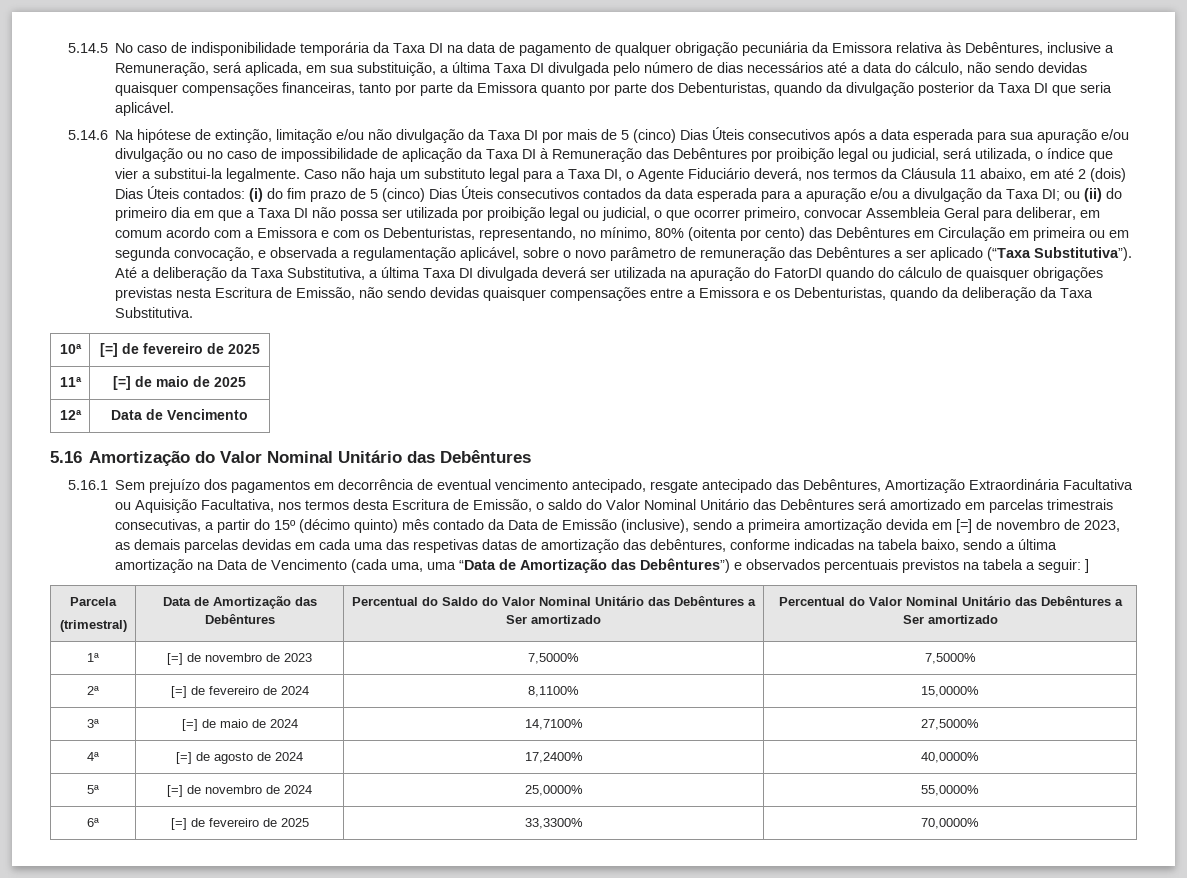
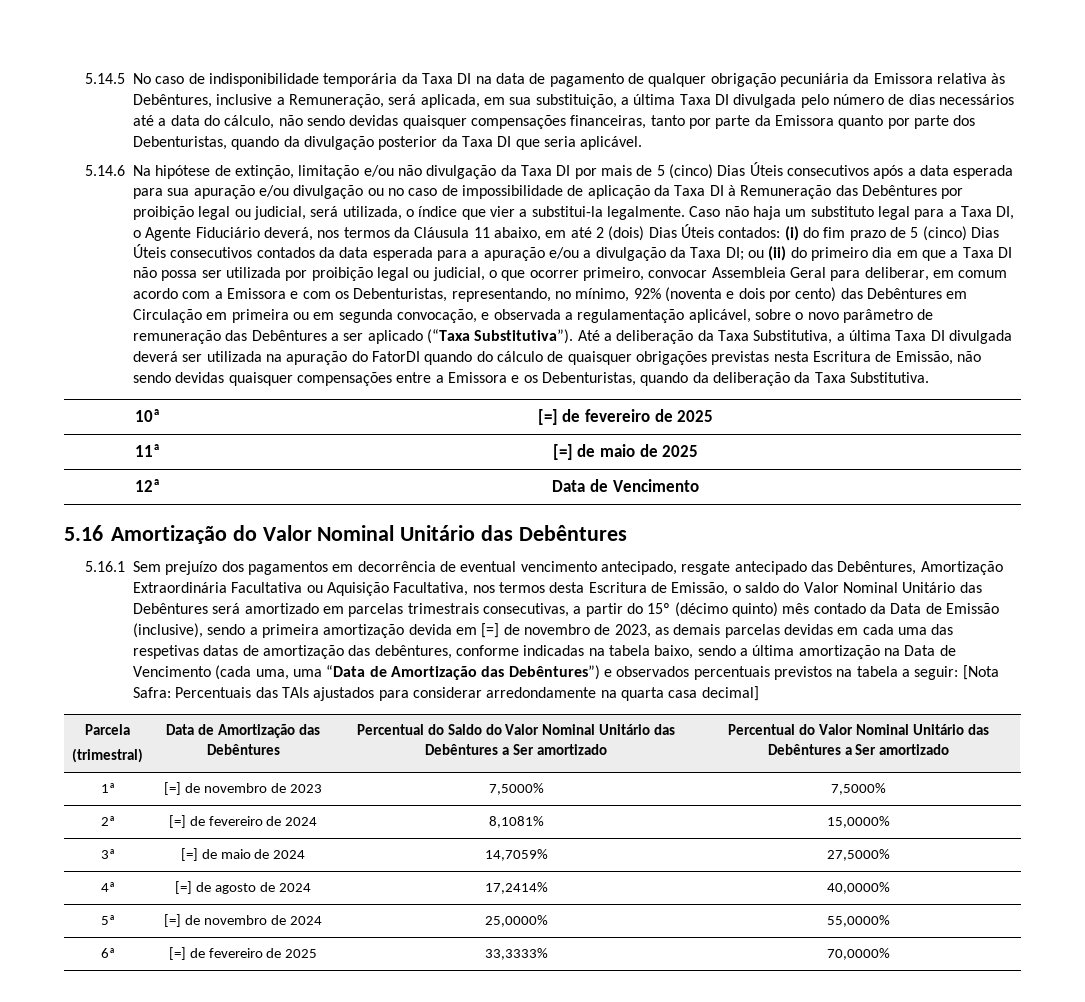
[655,227,738,241] 80% (oitenta -> [633,287,765,302] 92% (noventa e dois
[1085,559,1090,573] ] -> [962,665,999,680] [133,686,759,701] [Nota Safra: Percentuais das TAIs ajustados para considerar arredondamente na quarta casa decimal]
[528,686,579,697] 8,1100% -> [488,816,544,828] 8,1081%
[524,719,583,730] 14,7100% -> [484,849,548,861] 14,7059%
[524,752,583,763] 17,2400% -> [484,882,548,894] 17,2414%
[524,818,583,829] 33,3300% -> [484,948,548,960] 33,3333%

